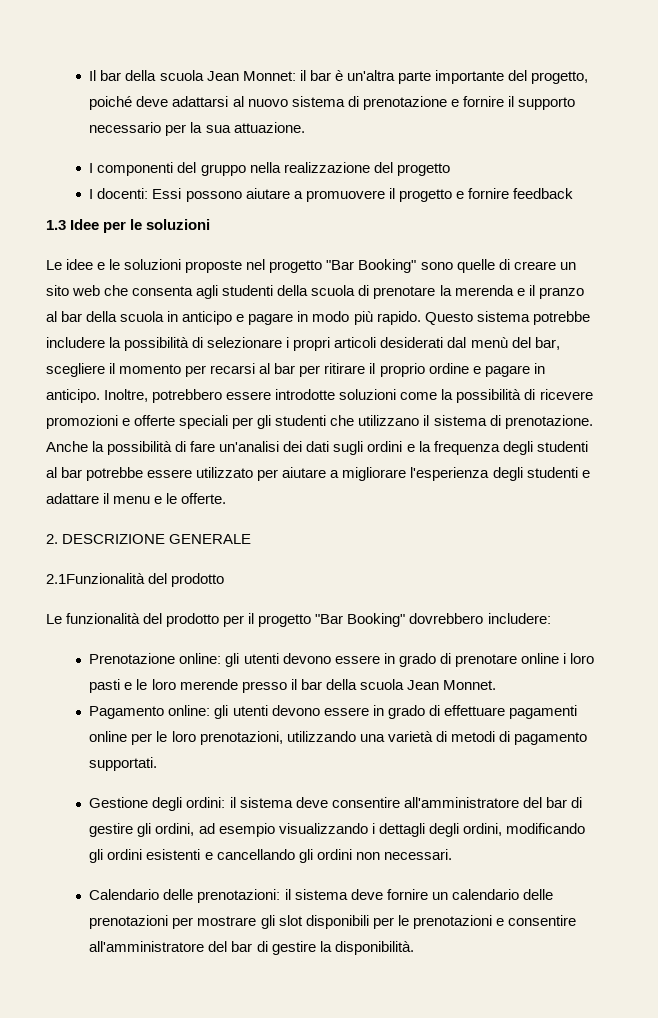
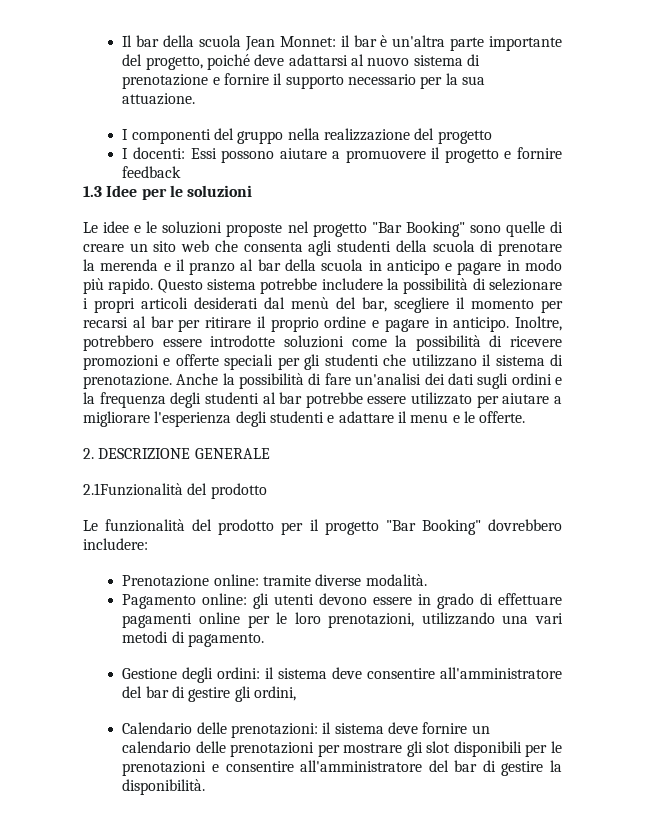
[225,653,594,667] [89,679,496,693] gli utenti devono essere in grado di prenotare online i loro pasti e le loro merende presso il bar della scuola Jean Monnet. -> [263,574,427,586] tramite diverse modalità.
[387,731,587,745] [89,757,158,771] varietà di metodi di pagamento supportati. -> [535,613,563,624] [122,631,265,647] vari metodi di pagamento.
[198,823,585,837] [89,849,452,863] ad esempio visualizzando i dettagli degli ordini, modificando gli ordini esistenti e cancellando gli ordini non necessari. -> (297, 693) none

